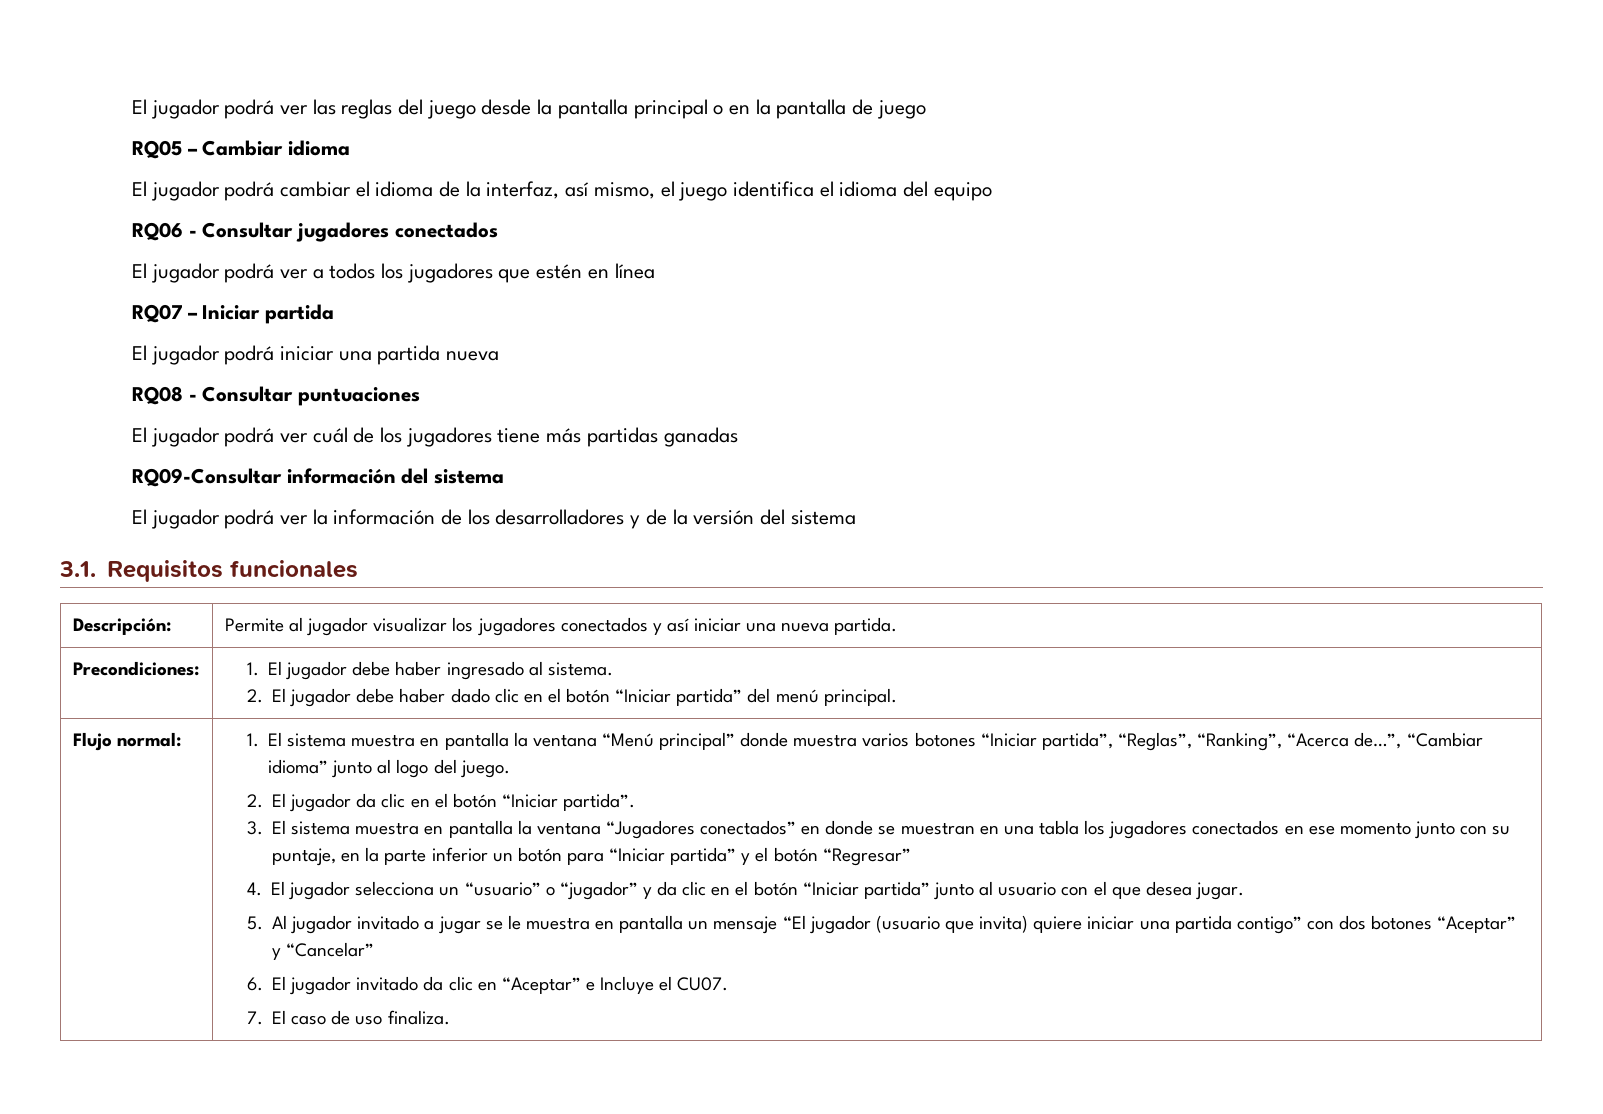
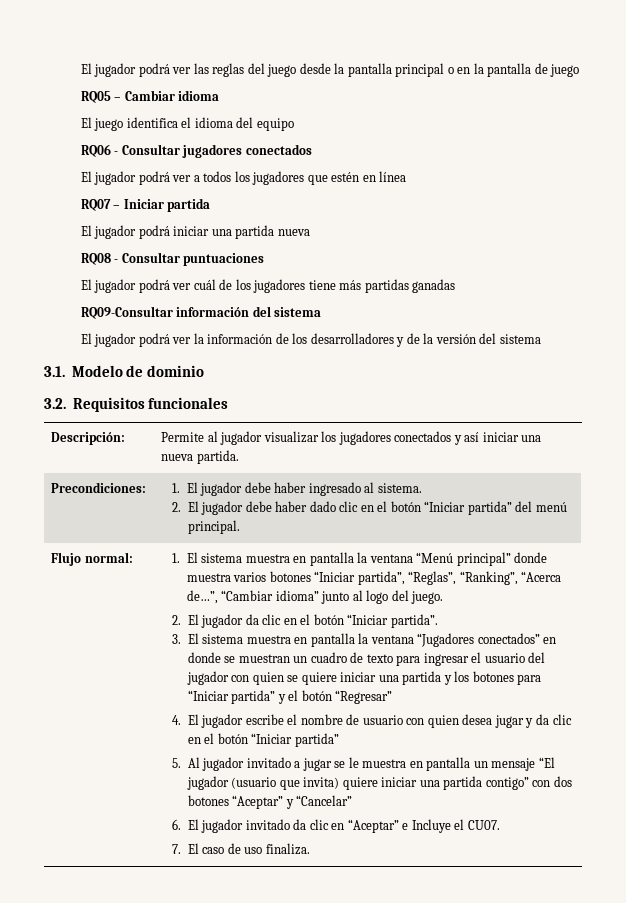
[150,181,675,201] jugador podrá cambiar el idioma de la interfaz, así mismo, el -> (92, 122) none
(96, 569) none -> [71,365,205,377] [44,398,66,409] Modelo de dominio // 3.2.
[979,820,1511,839] [272,847,562,866] en una tabla los jugadores conectados en ese momento junto con su puntaje, en la parte inferior un botón -> [293,652,546,666] [186,671,514,685] un cuadro de texto para ingresar el usuario del jugador con quien se quiere iniciar una partida y los botones
[355,881,638,900] selecciona un “usuario” o “jugador” -> [245,714,524,728] escribe el nombre de usuario con quien desea jugar
[933,881,1244,900] junto al usuario con el que desea jugar. -> (339, 740) none

